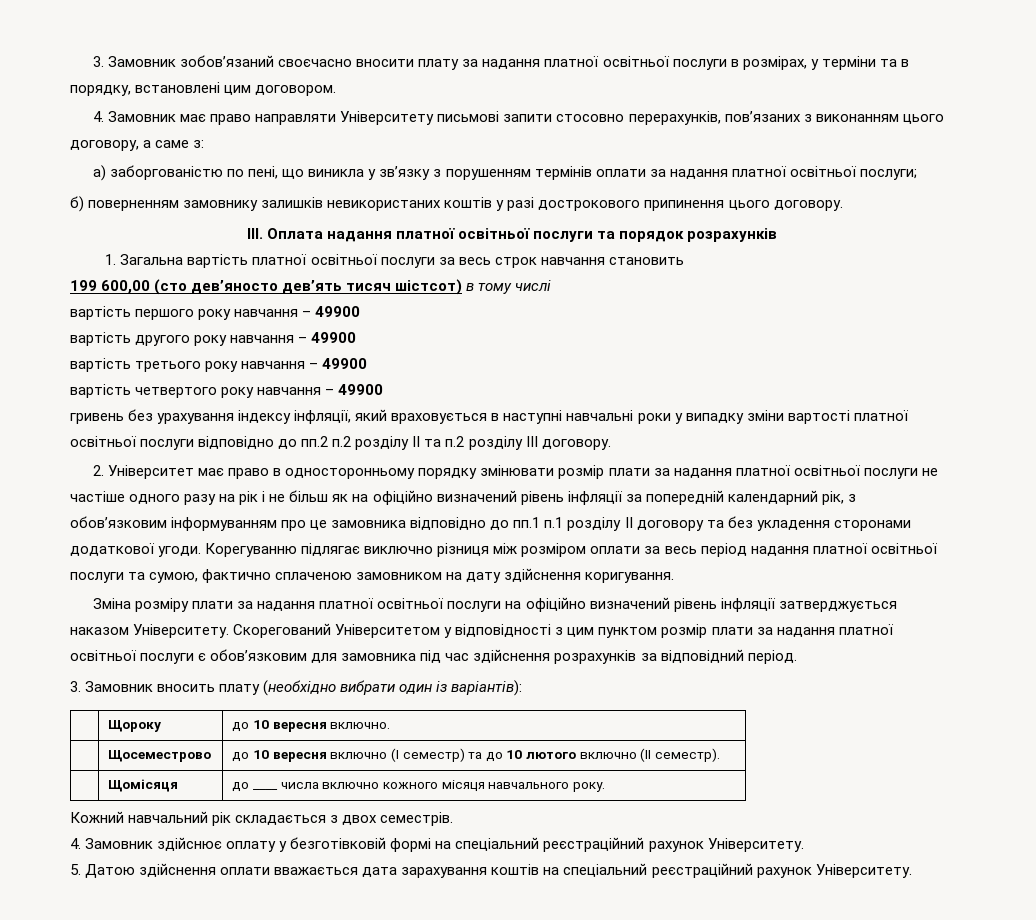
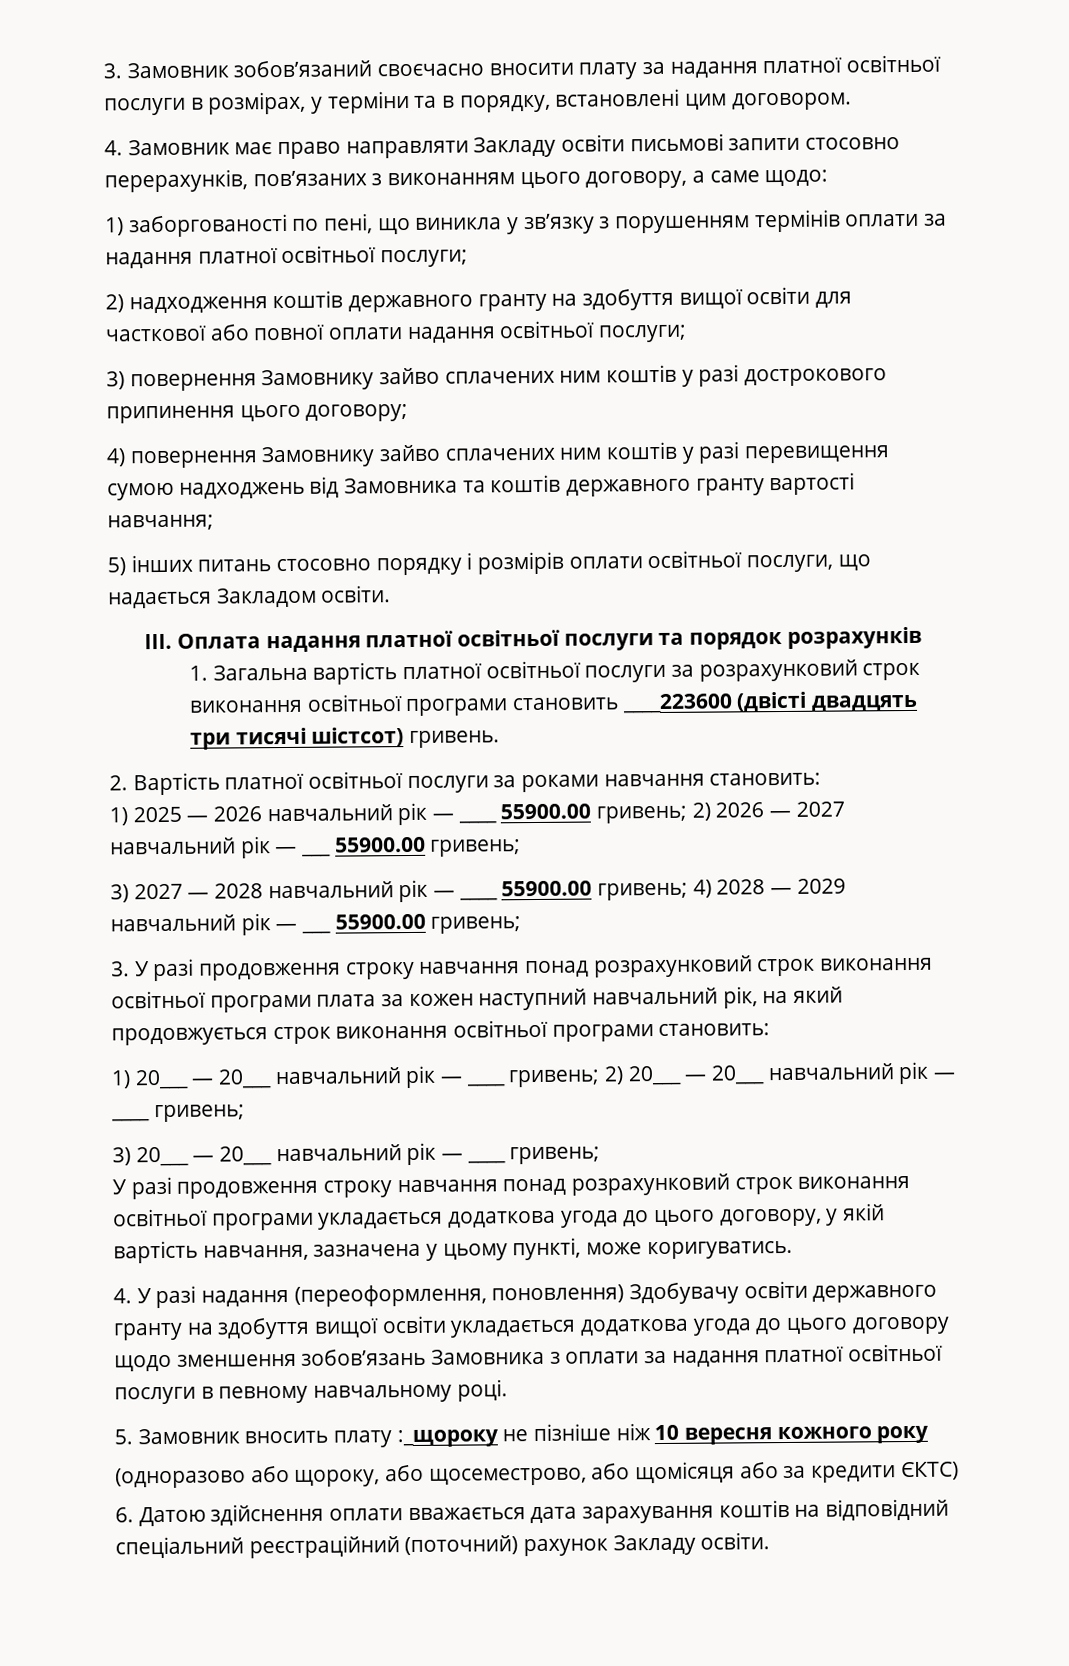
[340,111,435,125] Університету -> [473,134,626,158] Закладу освіти
[193,140,205,148] [93,165,224,181] з: // а) заборгованістю -> [764,169,829,187] [105,213,288,238] щодо: // 1) заборгованості
[70,196,442,212] б) поверненням замовнику залишків невикористаних -> [105,286,853,314] [105,320,688,344] [106,367,602,392] 2) надходження коштів державного гранту на здобуття вищої освіти для часткової або повної оплати надання освітньої послуги; // 3) повернення Замовнику зайво сплачених ним
[773,200,843,211] договору. -> [305,403,409,422] [106,441,891,469] [107,472,856,501] [107,514,214,531] [107,550,871,576] [108,585,392,609] договору; // 4) повернення Замовнику зайво сплачених ним коштів у разі перевищення сумою надходжень від Замовника та коштів державного гранту вартості навчання; // 5) інших питань стосовно порядку і розмірів оплати освітньої послуги, що надається Закладом освіти.
[458,257,684,268] [70,279,552,295] [70,306,361,320] [70,332,357,346] [70,358,368,372] [70,384,384,398] [70,409,909,424] [70,436,611,450] [93,465,938,479] [70,490,856,505] [70,516,911,531] [70,543,938,557] [70,568,675,583] [93,597,897,612] [70,623,894,638] [70,649,797,664] [70,680,523,696] [108,720,162,732] [232,720,391,732] [108,750,212,762] [232,748,721,762] [108,779,179,792] [232,782,278,792] [280,780,605,792] [70,811,454,826] [70,837,804,852] [70,864,81,875] весь строк навчання становить // 199 600,00 (сто дев’яносто дев’ять тисяч шістсот) в тому числі // вартість першого року навчання – 49900 // вартість другого року навчання – 49900 // вартість третього року навчання – 49900 // вартість четвертого року навчання – 49900 // гривень без урахування індексу інфляції, який враховується в наступні навчальні роки у випадку зміни вартості платної освітньої послуги відповідно до пп.2 п.2 розділу ІІ та п.2 розділу ІІІ договору. // 2. Університет має право в односторонньому порядку змінювати розмір плати за надання платної освітньої послуги не частіше одного разу на рік і не більш як на офіційно визначений рівень інфляції за попередній календарний рік, з обов’язковим інформуванням про це замовника відповідно до пп.1 п.1 розділу ІІ договору та без укладення сторонами додаткової угоди. Корегуванню підлягає виключно різниця між розміром оплати за весь період надання платної освітньої послуги та сумою, фактично сплаченою замовником на дату здійснення коригування. // Зміна розміру плати за надання платної освітньої послуги на офіційно визначений рівень інфляції затверджується наказом Університету. Скорегований Університетом у відповідності з цим пунктом розмір плати за надання платної освітньої послуги є обов’язковим для замовника під час здійснення розрахунків за відповідний період. // 3. Замовник вносить плату (необхідно вибрати один із варіантів): // | Щороку | до 10 вересня включно. // | Щосеместрово | до 10 вересня включно (І семестр) та до 10 лютого включно (ІІ семестр). // | Щомісяця | до ____ числа включно кожного місяця навчального року. // Кожний навчальний рік складається з двох семестрів. // 4. Замовник здійснює оплату у безготівковій формі на спеціальний реєстраційний рахунок Університету. // 5. -> [698,659,921,682] [189,691,919,717] [190,727,501,750] [109,771,822,796] [109,801,845,826] [110,836,522,859] [110,878,846,903] [110,913,522,936] [111,955,934,982] [111,986,844,1013] [111,1019,771,1046] [111,1061,956,1090] [111,1104,245,1123] [112,1142,601,1167] [112,1173,911,1200] [113,1203,886,1231] [113,1237,793,1264] [113,1280,938,1309] [113,1315,950,1341] [114,1343,944,1372] [114,1379,508,1405] [114,1423,929,1448] [115,1461,959,1489] [115,1507,134,1523] розрахунковий строк виконання освітньої програми становить ____223600 (двісті двадцять три тисячі шістсот) гривень. // 2. Вартість платної освітньої послуги за роками навчання становить: // 1) 2025 — 2026 навчальний рік — ____ 55900.00 гривень; 2) 2026 — 2027 навчальний рік — ___ 55900.00 гривень; // 3) 2027 — 2028 навчальний рік — ____ 55900.00 гривень; 4) 2028 — 2029 навчальний рік — ___ 55900.00 гривень; // 3. У разі продовження строку навчання понад розрахунковий строк виконання освітньої програми плата за кожен наступний навчальний рік, на який продовжується строк виконання освітньої програми становить: // 1) 20___ — 20___ навчальний рік — ____ гривень; 2) 20___ — 20___ навчальний рік — ____ гривень; // 3) 20___ — 20___ навчальний рік — ____ гривень; // У разі продовження строку навчання понад розрахунковий строк виконання освітньої програми укладається додаткова угода до цього договору, у якій вартість навчання, зазначена у цьому пункті, може коригуватись. // 4. У разі надання (переоформлення, поновлення) Здобувачу освіти державного гранту на здобуття вищої освіти укладається додаткова угода до цього договору щодо зменшення зобов’язань Замовника з оплати за надання платної освітньої послуги в певному навчальному році. // 5. Замовник вносить плату :_щороку не пізніше ніж 10 вересня кожного року // (одноразово або щороку, або щосеместрово, або щомісяця або за кредити ЄКТС) // 6.
[563,863,912,878] спеціальний реєстраційний рахунок Університету. -> [825,1498,950,1521] [115,1532,771,1559] відповідний спеціальний реєстраційний (поточний) рахунок Закладу освіти.

